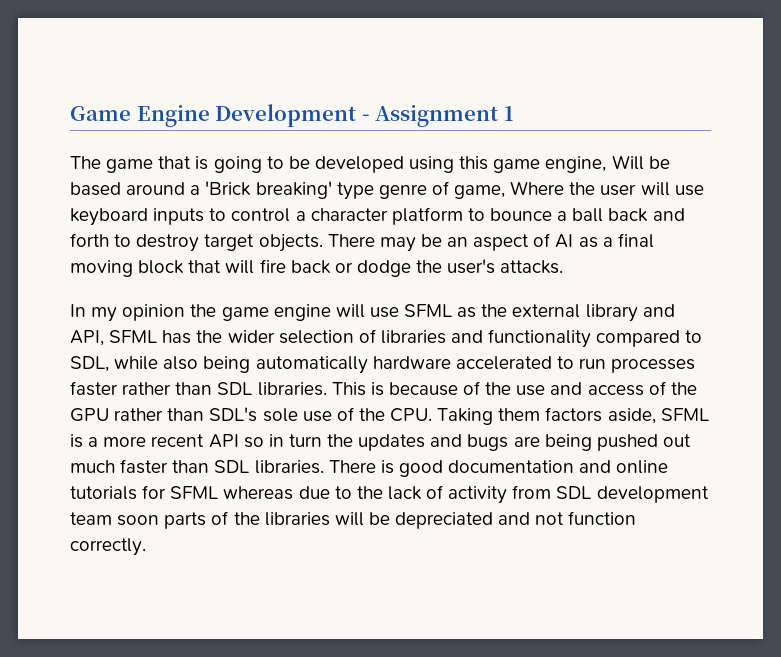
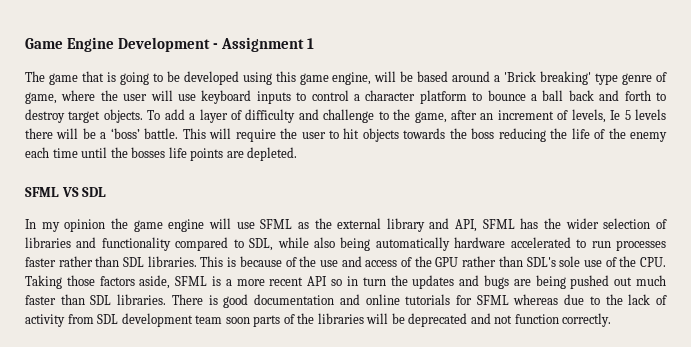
[611,155,644,170] Will -> [374,71,397,82] will
[510,181,565,195] Where -> [61,90,96,101] where
[327,233,654,252] [70,259,564,277] There may be an aspect of AI as a final moving block that will fire back or dodge the user's attacks. -> [147,109,667,123] [25,128,667,142] [25,147,298,161] [25,187,107,197] To add a layer of difficulty and challenge to the game, after an increment of levels, Ie 5 levels there will be a ‘boss’ battle. This will require the user to hit objects towards the boss reducing the life of the enemy each time until the bosses life points are depleted. // SFML VS SDL
[498,408,541,421] them -> [66,275,95,286] those
[395,512,494,529] depreciated -> [408,313,468,327] deprecated

